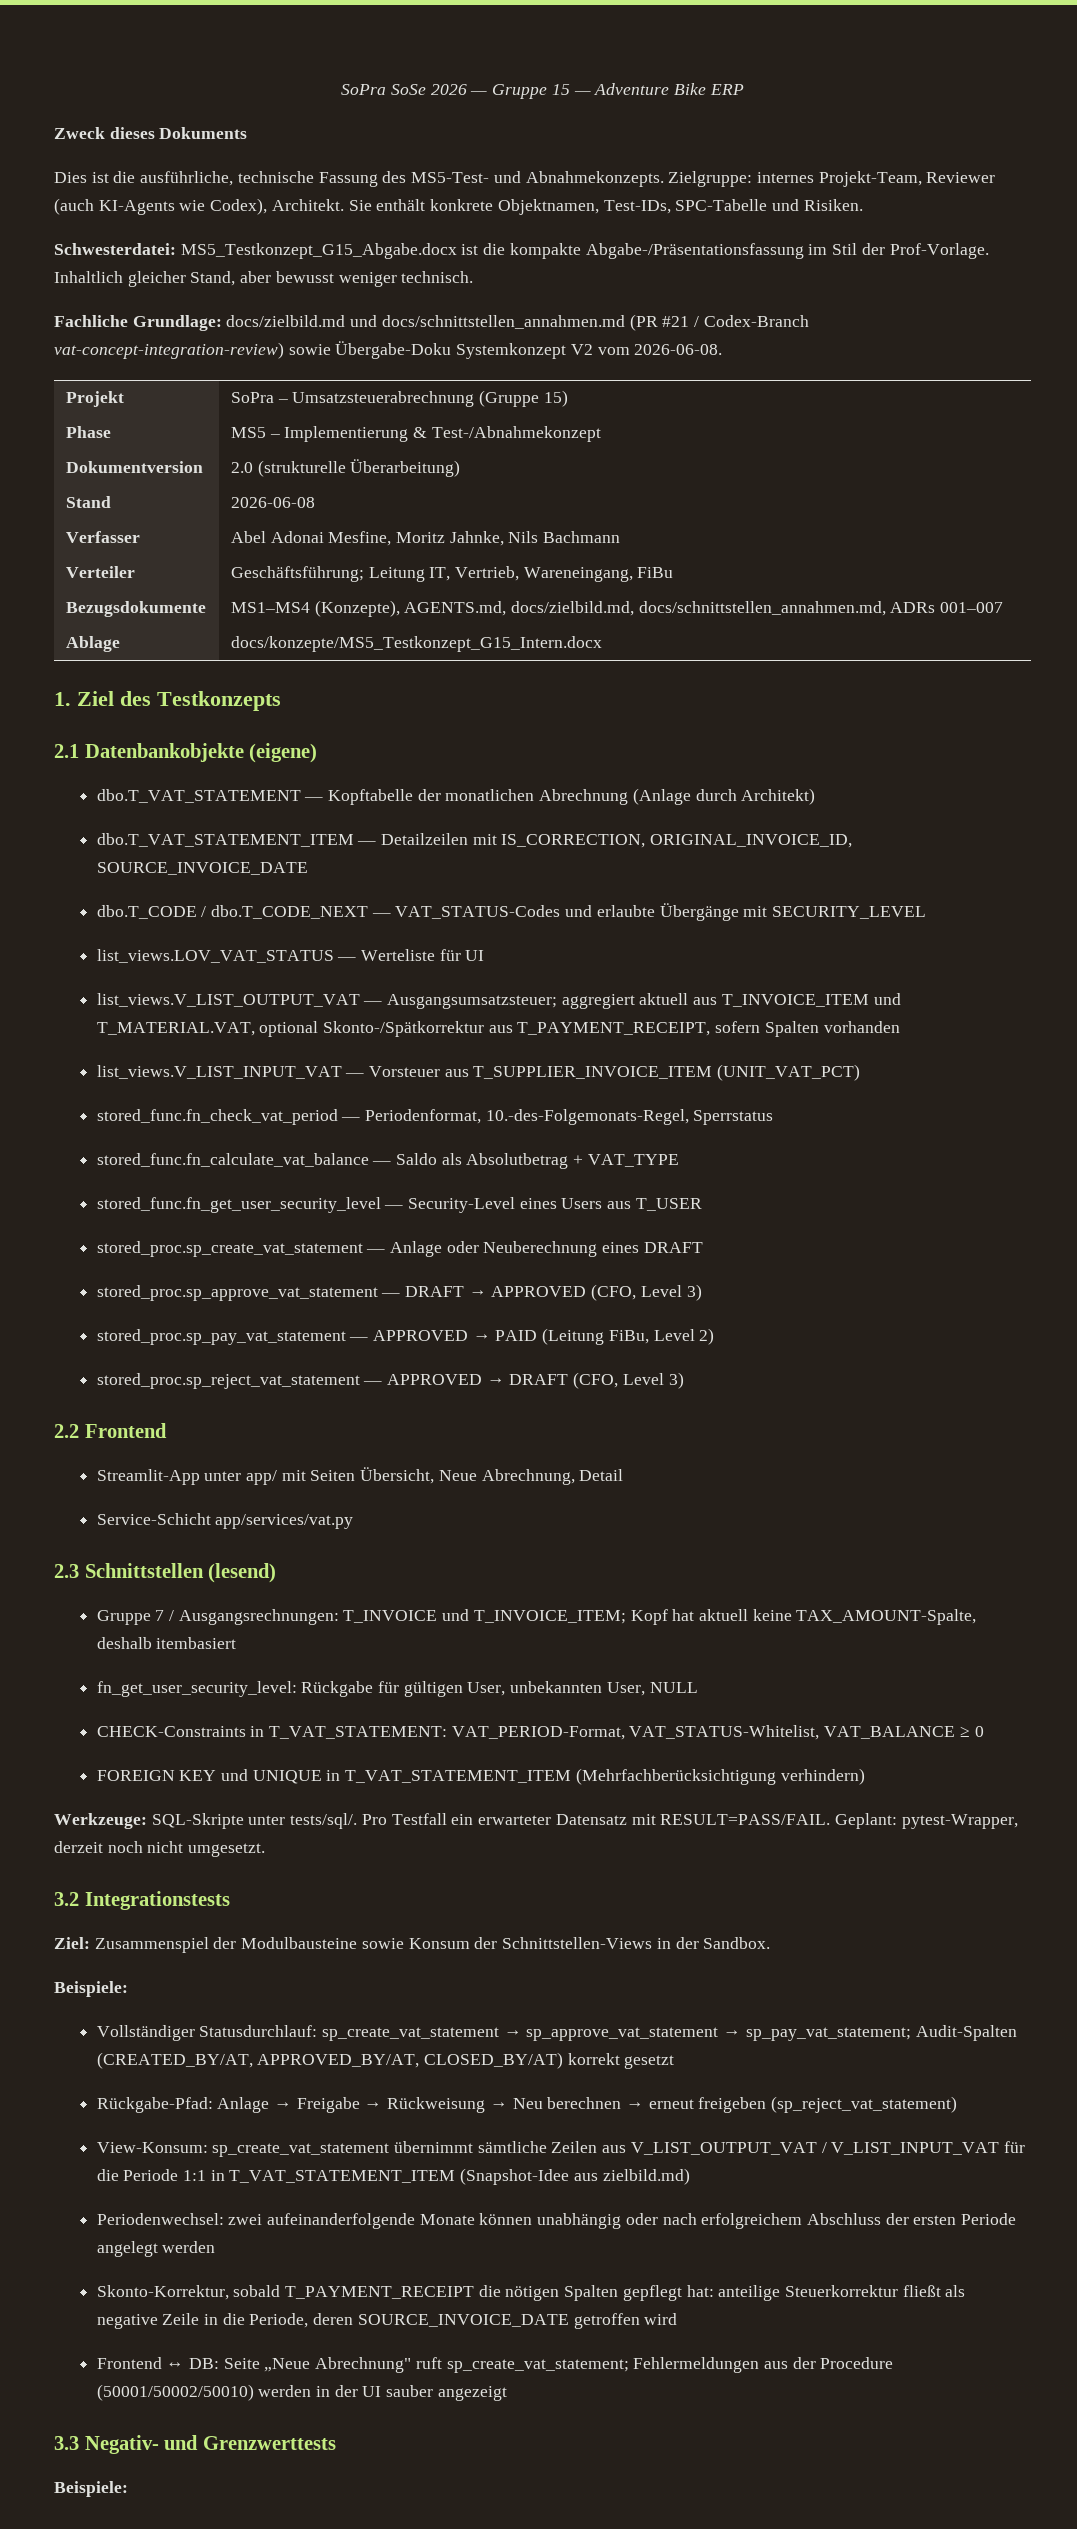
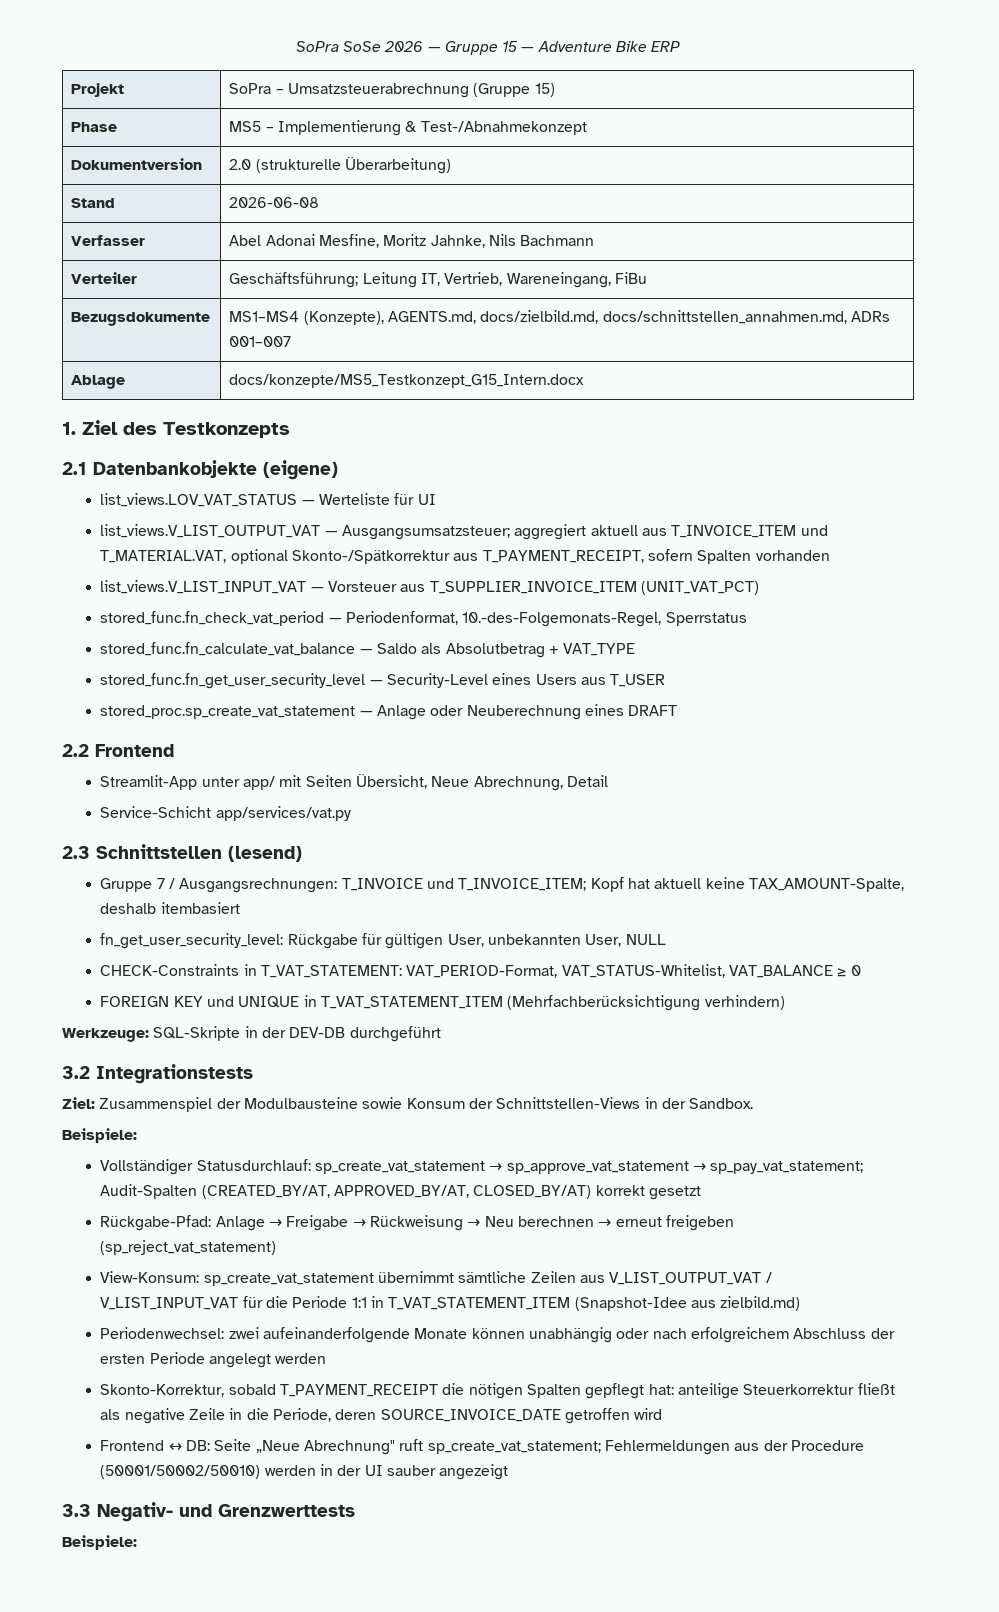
[54,127,248,139] [54,171,996,187] [54,198,863,215] [54,243,989,259] [54,271,474,287] [54,314,809,331] [54,341,723,359] // Zweck dieses Dokuments // Dies ist die ausführliche, technische Fassung des MS5-Test- und Abnahmekonzepts. Zielgruppe: internes Projekt-Team, Reviewer (auch KI-Agents wie Codex), Architekt. Sie enthält konkrete Objektnamen, Test-IDs, SPC-Tabelle und Risiken. // Schwesterdatei: MS5_Testkonzept_G15_Abgabe.docx ist die kompakte Abgabe-/Präsentationsfassung im Stil der Prof-Vorlage. Inhaltlich gleicher Stand, aber bewusst weniger technisch. // Fachliche Grundlage: docs/zielbild.md und docs/schnittstellen_annahmen.md (PR #21 / Codex-Branch vat-concept-integration-review) sowie Übergabe-Doku Systemkonzept V2 vom 2026-06-08. -> (681, 46) none
[96,788,816,805] [96,833,853,848] [96,862,308,875] [96,903,927,921] // dbo.T_VAT_STATEMENT — Kopftabelle der monatlichen Abrechnung (Anlage durch Architekt) // dbo.T_VAT_STATEMENT_ITEM — Detailzeilen mit IS_CORRECTION, ORIGINAL_INVOICE_ID, SOURCE_INVOICE_DATE // dbo.T_CODE / dbo.T_CODE_NEXT — VAT_STATUS-Codes und erlaubte Übergänge mit SECURITY_LEVEL -> (338, 470) none
[96,1284,702,1301] [96,1328,715,1345] [96,1372,684,1389] // stored_proc.sp_approve_vat_statement — DRAFT → APPROVED (CFO, Level 3) // stored_proc.sp_pay_vat_statement — APPROVED → PAID (Leitung FiBu, Level 2) // stored_proc.sp_reject_vat_statement — APPROVED → DRAFT (CFO, Level 3) -> (678, 710) none
[248,1813,1018,1829] [54,1841,266,1857] unter tests/sql/. Pro Testfall ein erwarteter Datensatz mit RESULT=PASS/FAIL. Geplant: pytest-Wrapper, derzeit noch nicht umgesetzt. -> [244,1026,441,1042] in der DEV-DB durchgeführt

